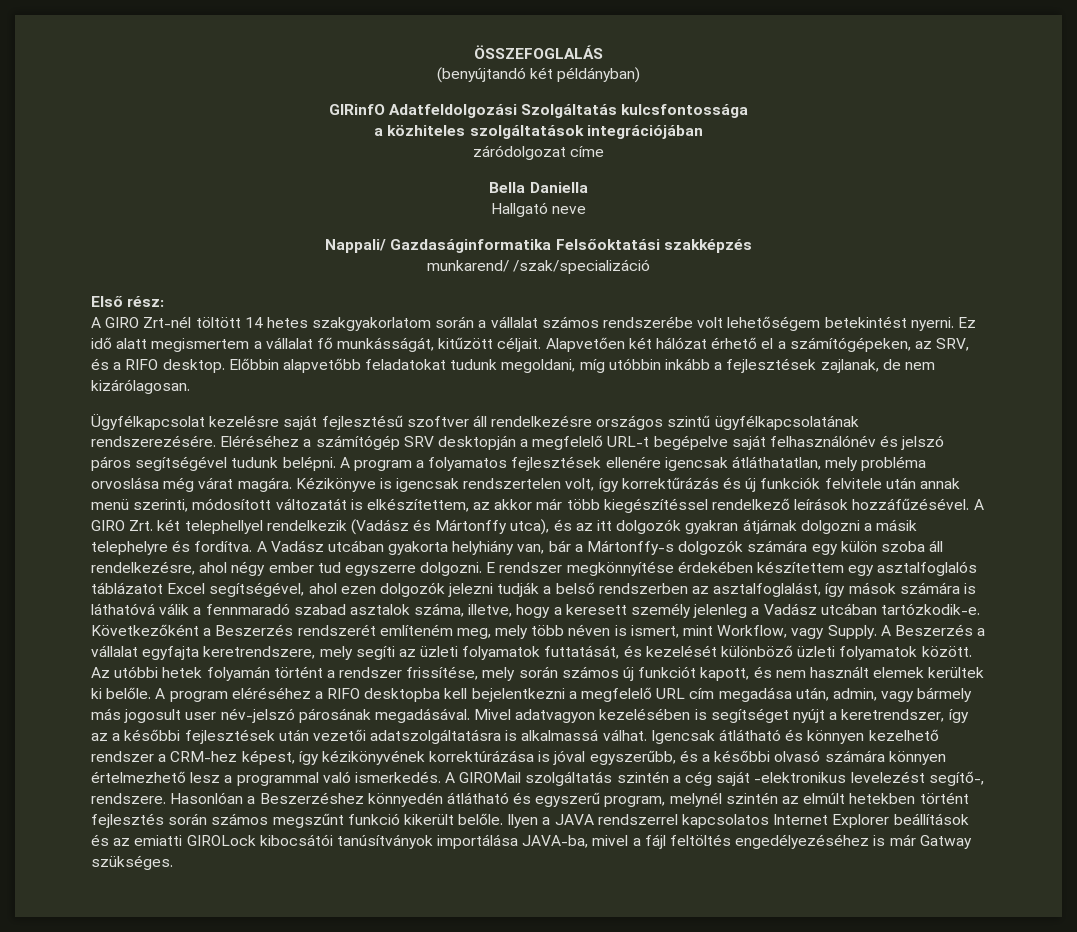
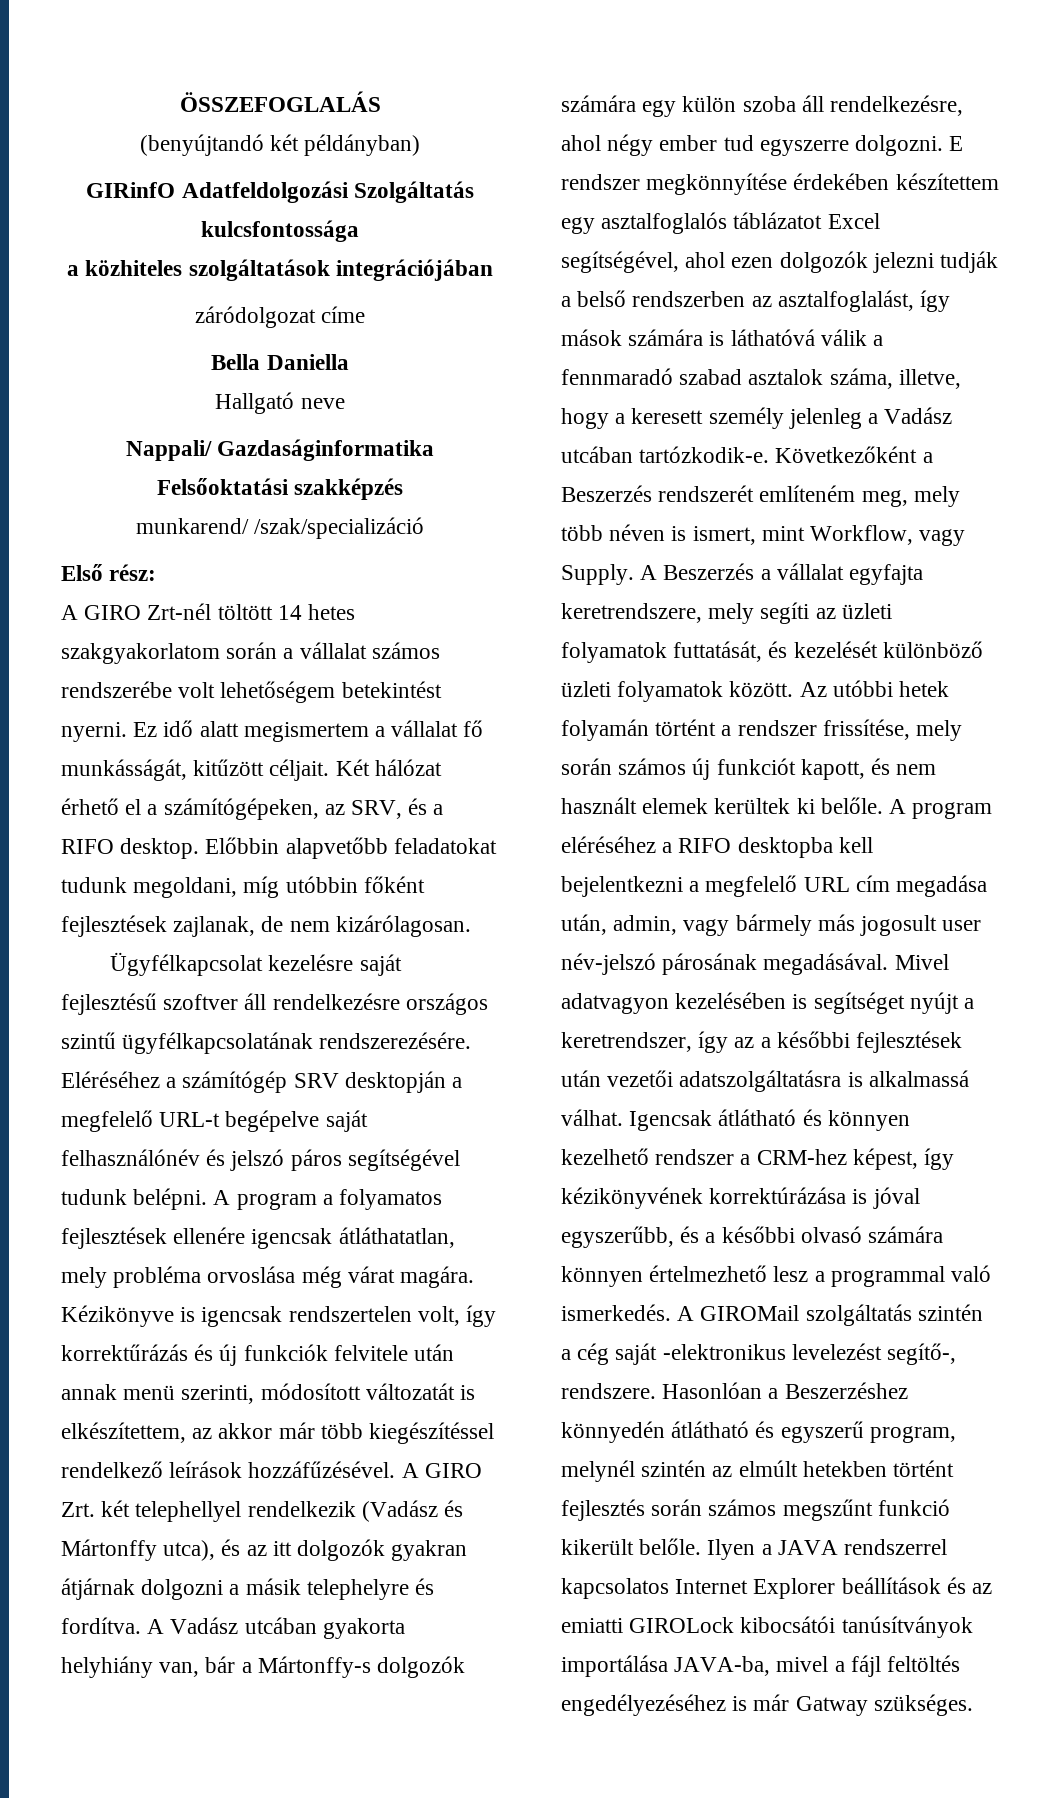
[545,337,652,352] Alapvetően két -> [335,759,370,776] Két
[665,358,723,370] inkább a -> [363,876,425,893] főként

